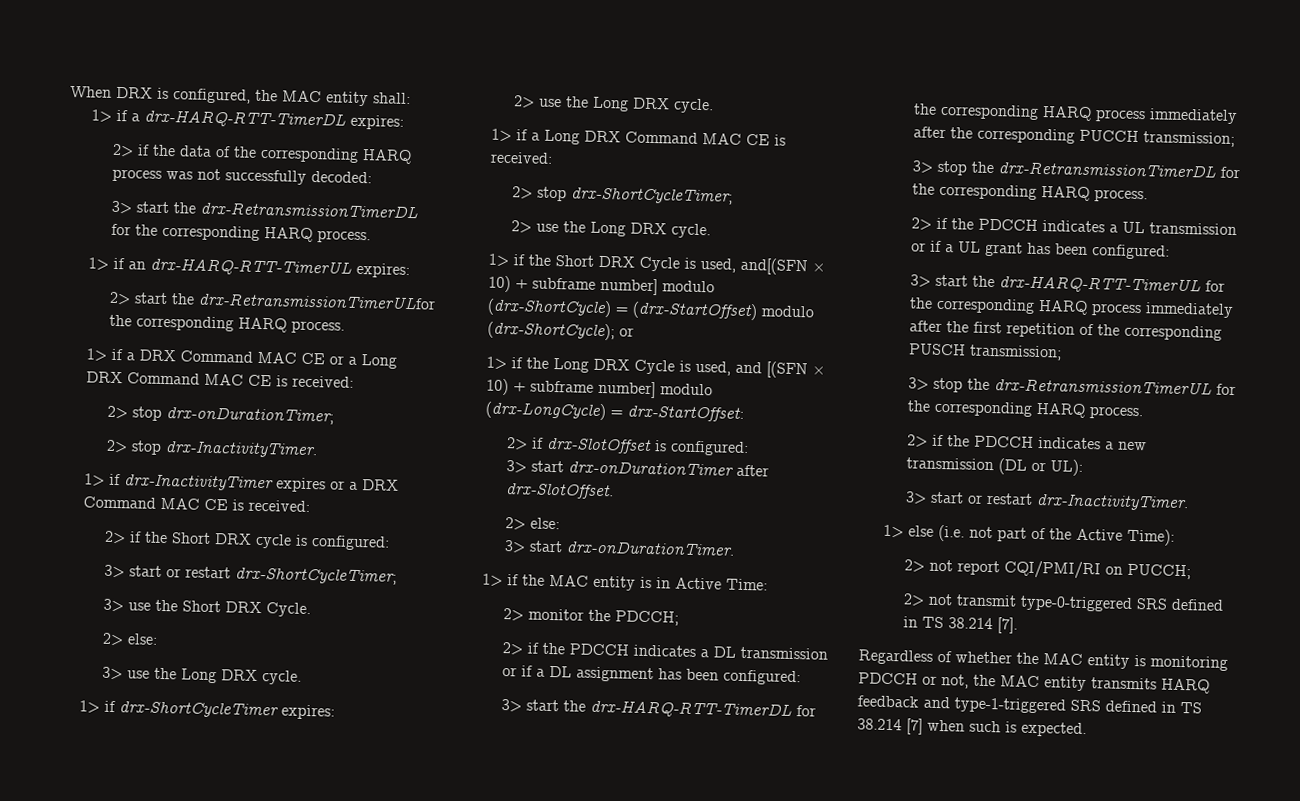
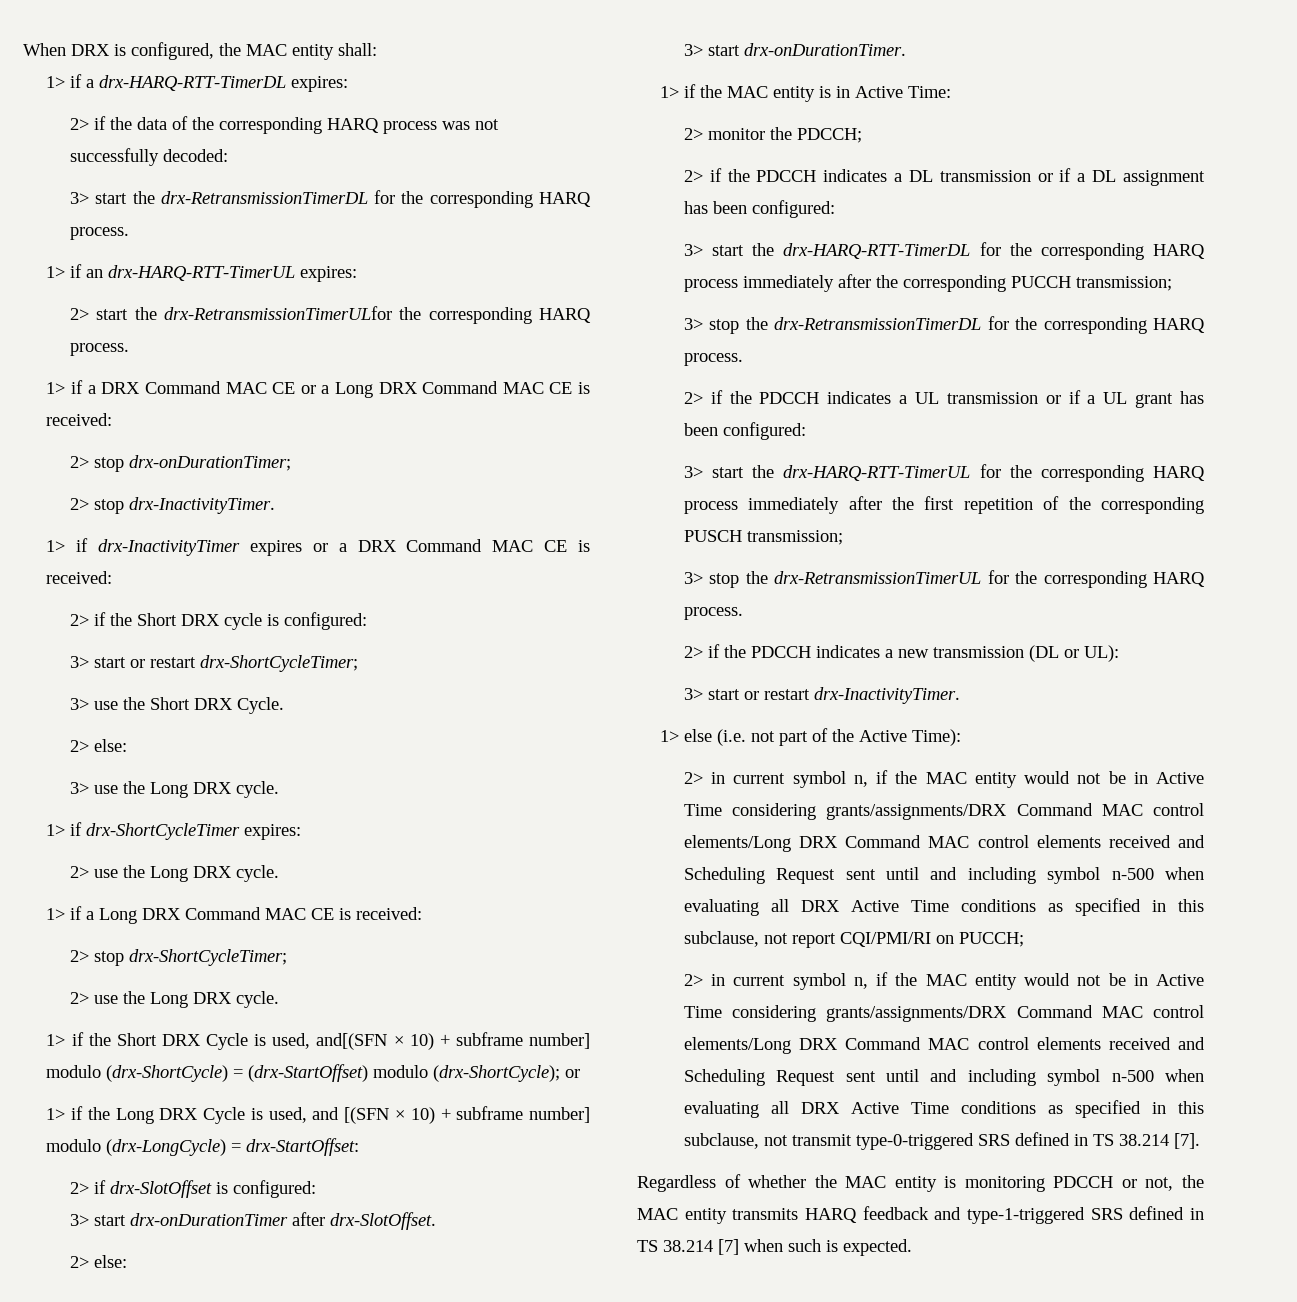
(926, 566) none -> [711,770,1204,788] [683,803,1204,820] [683,835,1205,852] [683,867,1204,884] [683,898,1204,916] [683,931,759,947] in current symbol n, if the MAC entity would not be in Active Time considering grants/assignments/DRX Command MAC control elements/Long DRX Command MAC control elements received and Scheduling Request sent until and including symbol n-500 when evaluating all DRX Active Time conditions as specified in this subclause,
(926, 600) none -> [711,972,1204,990] [683,1005,1204,1022] [683,1037,1205,1054] [683,1069,1204,1086] [683,1100,1204,1118] [683,1133,759,1149] in current symbol n, if the MAC entity would not be in Active Time considering grants/assignments/DRX Command MAC control elements/Long DRX Command MAC control elements received and Scheduling Request sent until and including symbol n-500 when evaluating all DRX Active Time conditions as specified in this subclause,

